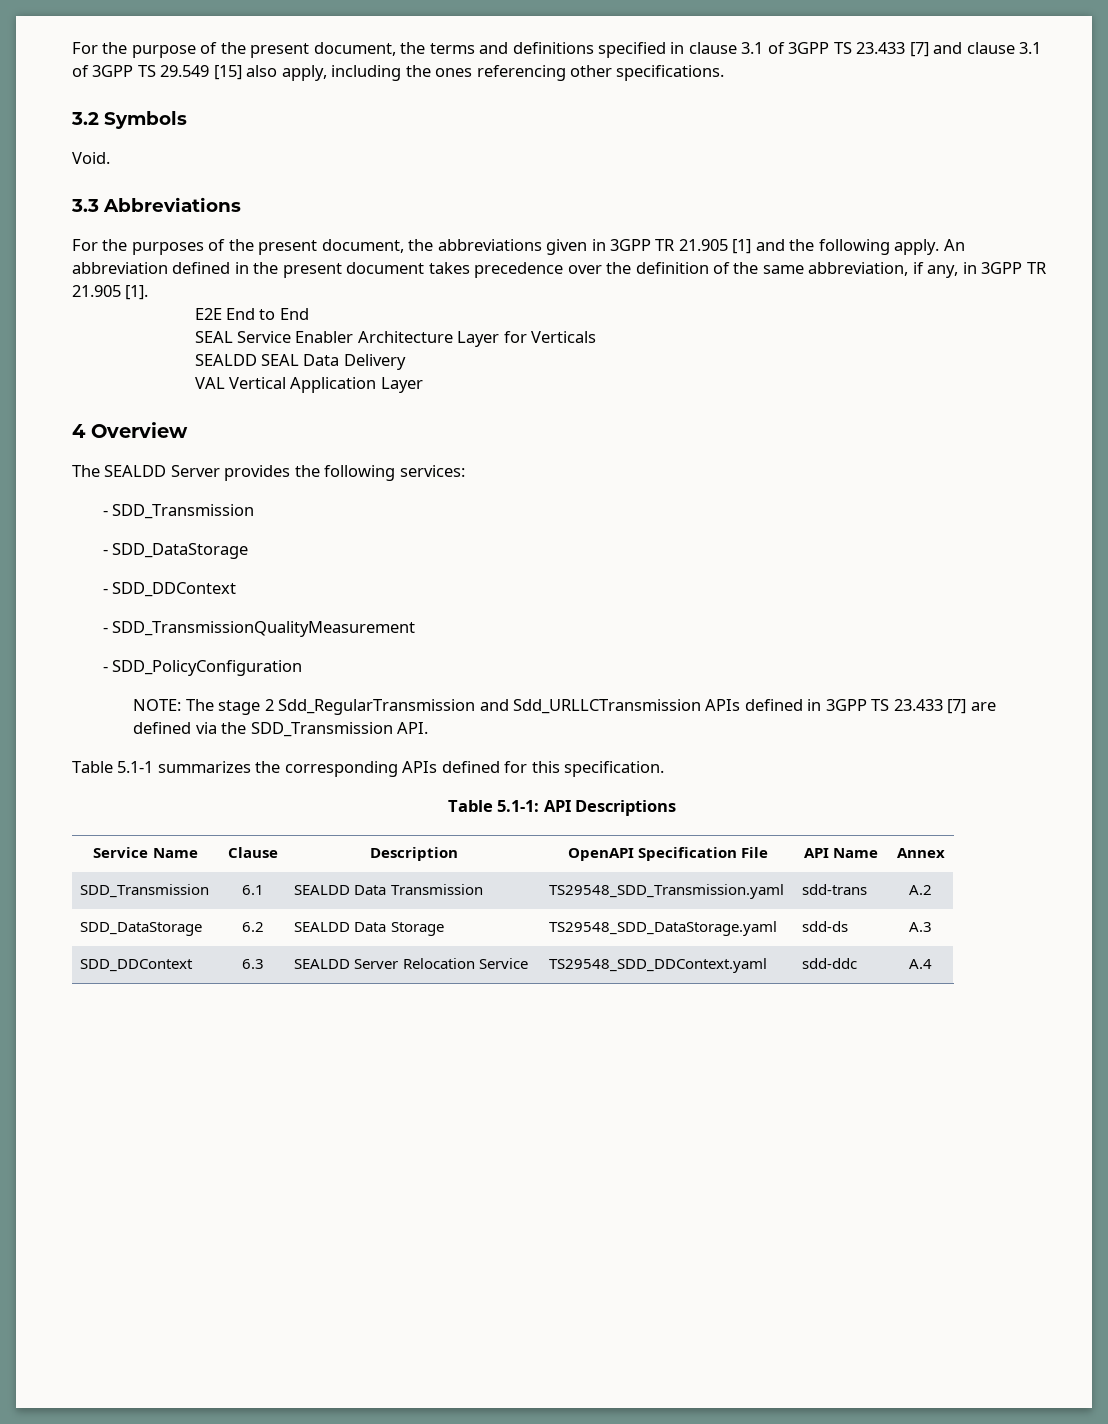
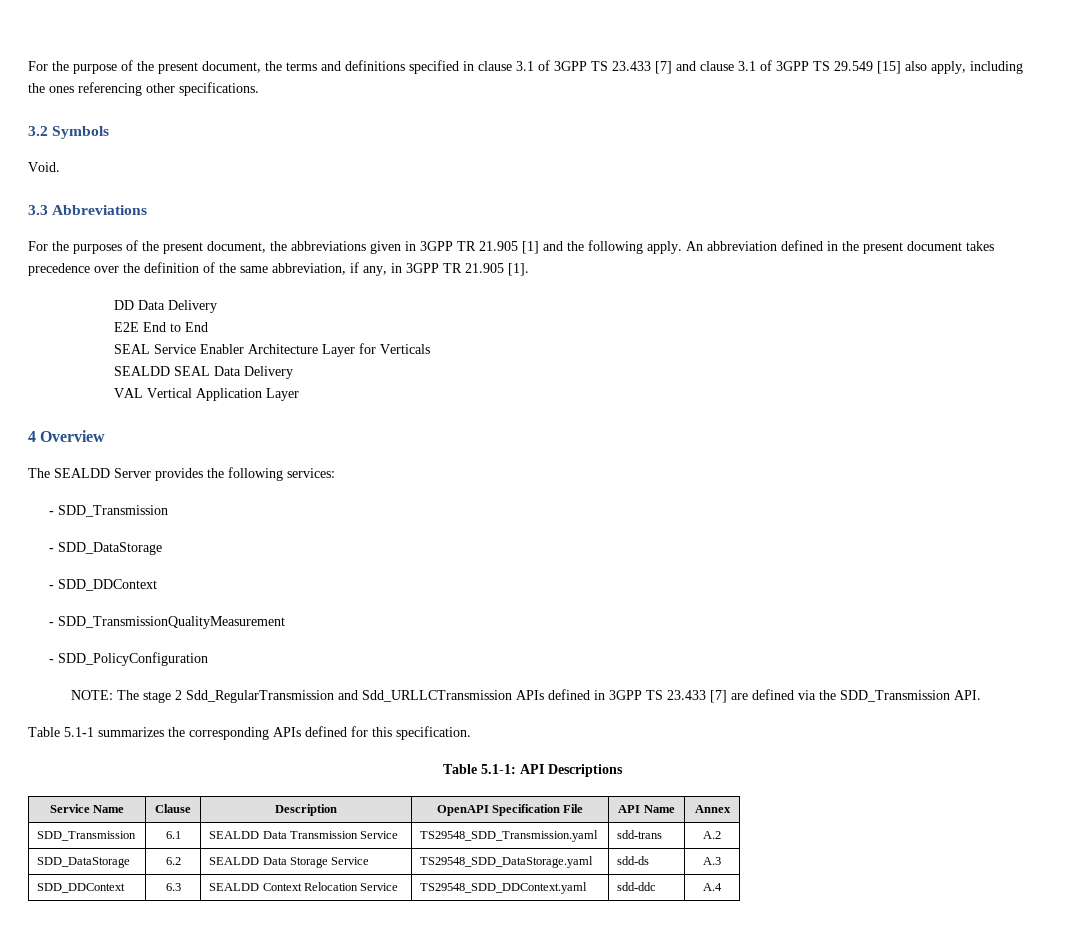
(149, 292) none -> [113,300,217,313] // DD Data Delivery
(483, 889) none -> [360,831,399,839] Service
(444, 929) none -> [331,857,370,865] Service
[354,959,399,969] Server -> [262,883,302,891] Context

